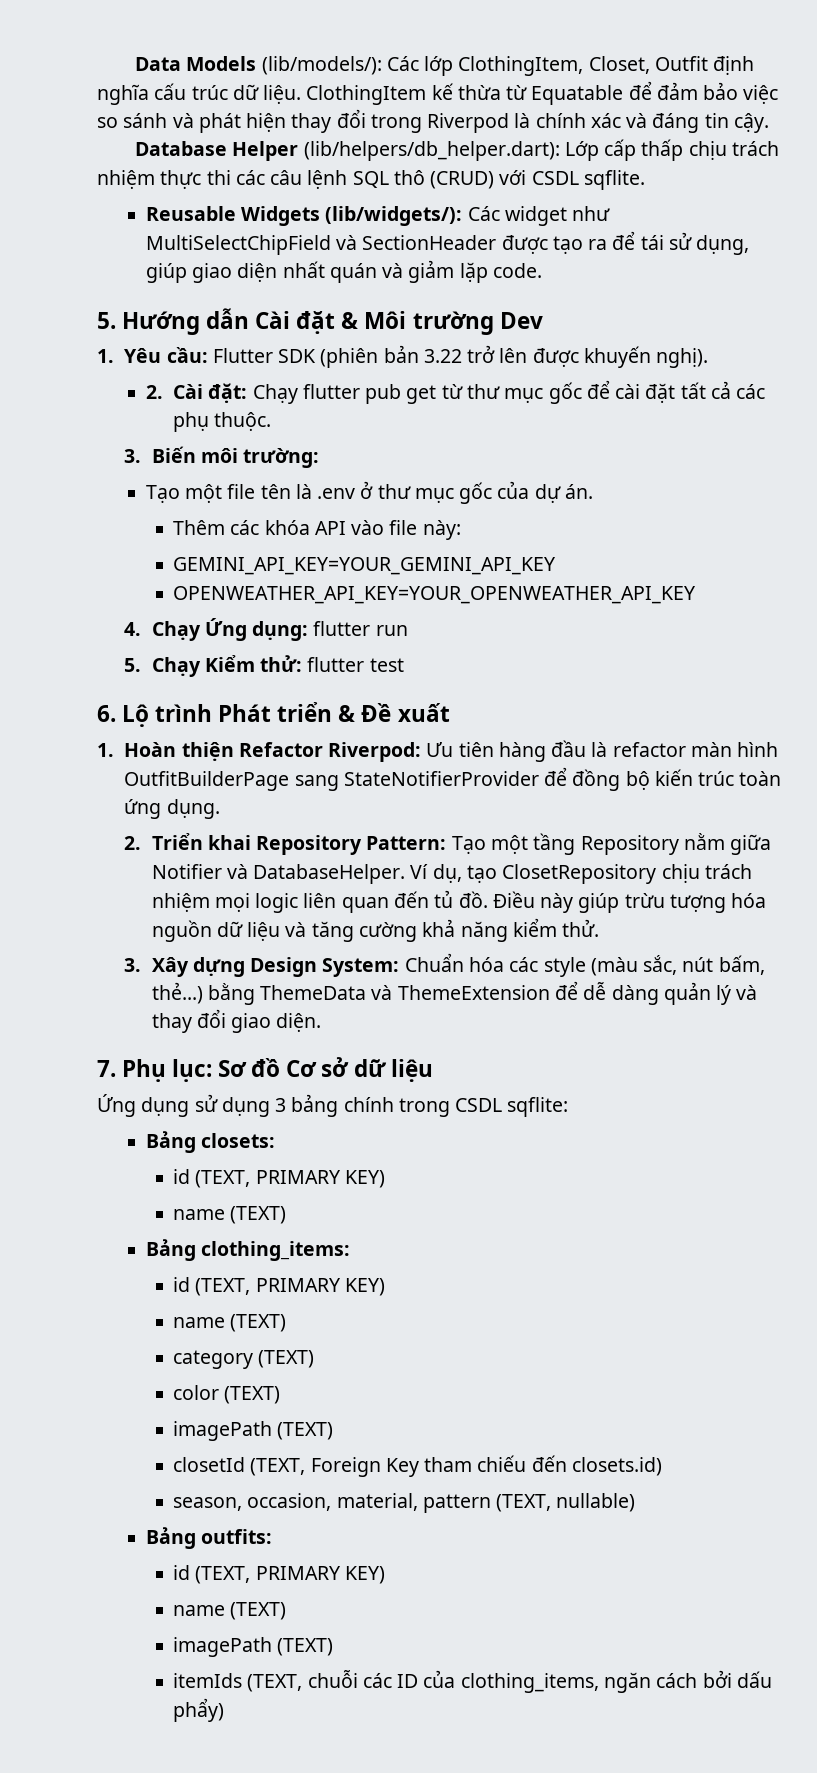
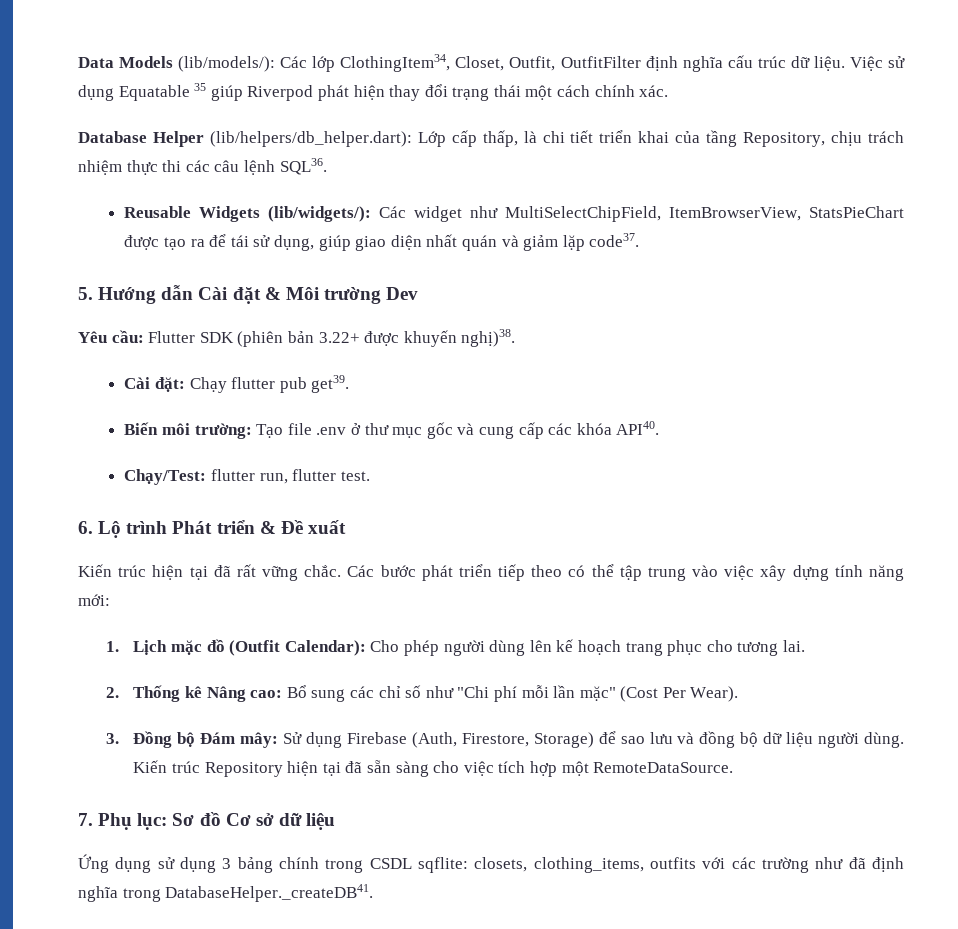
[458,56,708,76] ClothingItem, Closet, Outfit -> [340,54,641,72] ClothingItem34, Closet, Outfit, OutfitFilter
[306,81,779,105] [97,109,769,133] ClothingItem kế thừa từ Equatable để đảm bảo việc so sánh và phát hiện thay đổi trong Riverpod là chính xác và đáng tin cậy. -> [849,56,905,71] [78,83,669,101] Việc sử dụng Equatable 35 giúp Riverpod phát hiện thay đổi trạng thái một cách chính xác.
[641,139,684,161] thấp -> [482,130,826,147] thấp, là chi tiết triển khai của tầng Repository,
[352,170,645,190] SQL thô (CRUD) với CSDL sqflite. -> [279,158,327,175] SQL36.
[145,235,497,255] MultiSelectChipField và SectionHeader -> [505,206,905,222] MultiSelectChipField, ItemBrowserView, StatsPieChart
[492,263,542,278] code. -> [589,233,640,247] code37.
[97,349,114,363] 1. -> (419, 293) none
[423,345,709,368] [145,385,163,399] 3.22 trở lên được khuyến nghị). // 2. -> [318,329,516,347] 3.22+ được khuyến nghị)38. //
[406,380,766,404] [173,412,272,432] [124,446,320,468] [145,484,312,503] get từ thư mục gốc để cài đặt tất cả các phụ thuộc. // 3. Biến môi trường: // Tạo một file tên là -> [311,375,350,393] [124,422,312,439] get39. // Biến môi trường: Tạo file
[497,481,593,503] [173,520,461,540] [173,557,557,575] [173,586,697,604] [124,618,408,641] [124,655,404,677] của dự án. // Thêm các khóa API vào file này: // GEMINI_API_KEY=YOUR_GEMINI_API_KEY // OPENWEATHER_API_KEY=YOUR_OPENWEATHER_API_KEY // 4. Chạy Ứng dụng: flutter run // 5. Chạy Kiểm thử: flutter test -> [457,421,660,439] [124,469,370,485] và cung cấp các khóa API40. // Chạy/Test: flutter run, flutter test.
[97,740,779,762] [124,767,782,791] [124,799,220,819] [124,833,772,855] [151,864,752,884] [151,890,767,913] [151,918,600,942] [124,953,765,977] [151,981,758,1005] [151,1009,322,1033] 1. Hoàn thiện Refactor Riverpod: Ưu tiên hàng đầu là refactor màn hình OutfitBuilderPage sang StateNotifierProvider để đồng bộ kiến trúc toàn ứng dụng. // 2. Triển khai Repository Pattern: Tạo một tầng Repository nằm giữa Notifier và DatabaseHelper. Ví dụ, tạo ClosetRepository chịu trách nhiệm mọi logic liên quan đến tủ đồ. Điều này giúp trừu tượng hóa nguồn dữ liệu và tăng cường khả năng kiểm thử. // 3. Xây dựng Design System: Chuẩn hóa các style (màu sắc, nút bấm, thẻ...) bằng ThemeData và ThemeExtension để dễ dàng quản lý và thay đổi giao diện. -> [78,564,904,581] [78,594,110,606] [105,639,805,656] [105,685,739,702] [105,731,905,748] [133,760,734,777] Kiến trúc hiện tại đã rất vững chắc. Các bước phát triển tiếp theo có thể tập trung vào việc xây dựng tính năng mới: // 1. Lịch mặc đồ (Outfit Calendar): Cho phép người dùng lên kế hoạch trang phục cho tương lai. // 2. Thống kê Nâng cao: Bổ sung các chỉ số như "Chi phí mỗi lần mặc" (Cost Per Wear). // 3. Đồng bộ Đám mây: Sử dụng Firebase (Auth, Firestore, Storage) để sao lưu và đồng bộ dữ liệu người dùng. Kiến trúc Repository hiện tại đã sẵn sàng cho việc tích hợp một RemoteDataSource.
[145,1131,276,1153] [173,1169,385,1188] [173,1206,287,1224] [145,1239,351,1261] [173,1277,385,1296] [173,1314,287,1332] [173,1350,315,1369] [173,1385,281,1404] [173,1421,334,1441] [173,1455,662,1477] [173,1493,636,1513] [145,1527,273,1549] [173,1565,385,1584] [173,1602,287,1620] [173,1637,334,1657] [173,1670,772,1693] [173,1698,225,1722] // Bảng closets: // id (TEXT, PRIMARY KEY) // name (TEXT) // Bảng clothing_items: // id (TEXT, PRIMARY KEY) // name (TEXT) // category (TEXT) // color (TEXT) // imagePath (TEXT) // closetId (TEXT, Foreign Key tham chiếu đến closets.id) // season, occasion, material, pattern (TEXT, nullable) // Bảng outfits: // id (TEXT, PRIMARY KEY) // name (TEXT) // imagePath (TEXT) // itemIds (TEXT, chuỗi các ID của clothing_items, ngăn cách bởi dấu phẩy) -> [474,857,905,873] [78,884,374,902] closets, clothing_items, outfits với các trường như đã định nghĩa trong DatabaseHelper._createDB41.

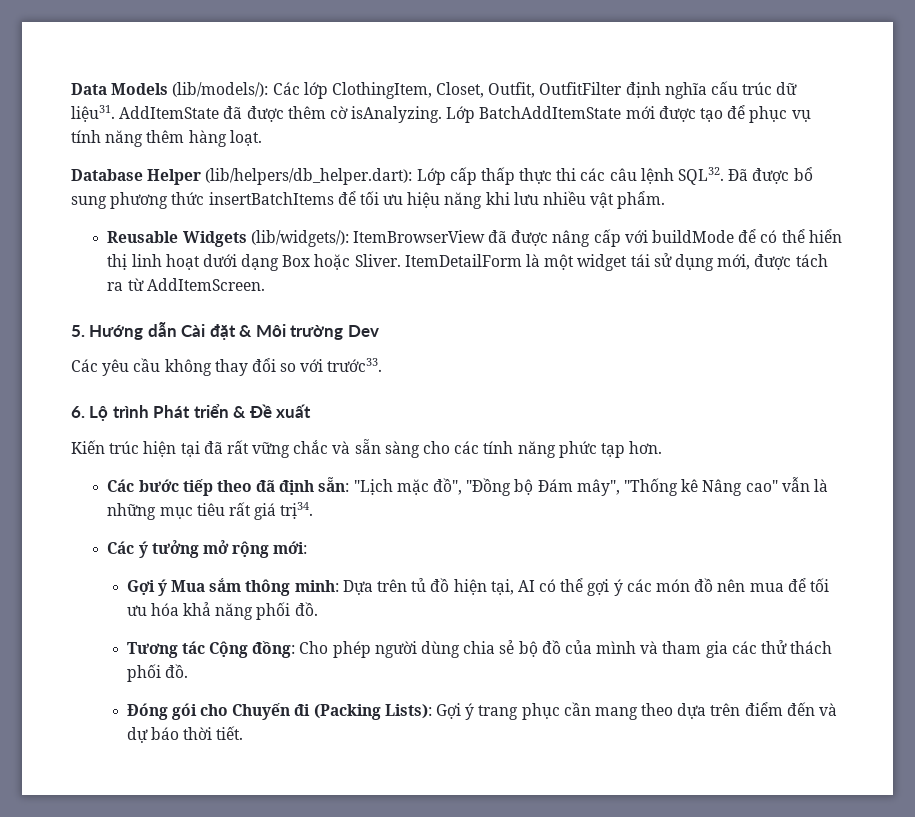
[340,54,451,72] ClothingItem34, -> [331,82,432,99] ClothingItem,
[813,56,905,71] [78,83,669,101] liệu. Việc sử dụng Equatable 35 giúp Riverpod phát hiện thay đổi trạng thái một cách chính xác. -> [71,105,811,123] [71,130,262,147] liệu31. AddItemState đã được thêm cờ isAnalyzing. Lớp BatchAddItemState mới được tạo để phục vụ tính năng thêm hàng loạt.
[482,130,904,147] [78,160,122,175] thấp, là chi tiết triển khai của tầng Repository, chịu trách nhiệm -> [480,167,515,185] thấp
[279,158,327,175] [124,206,905,222] [124,233,640,251] SQL36. // Reusable Widgets (lib/widgets/): Các widget như MultiSelectChipField, ItemBrowserView, StatsPieChart được tạo ra để tái sử dụng, giúp giao diện nhất quán và giảm lặp code37. -> [678,167,813,185] [71,191,666,209] [107,229,842,247] [107,253,828,271] [107,278,265,291] SQL32. Đã được bổ sung phương thức insertBatchItems để tối ưu hiệu năng khi lưu nhiều vật phẩm. // Reusable Widgets (lib/widgets/): ItemBrowserView đã được nâng cấp với buildMode để có thể hiển thị linh hoạt dưới dạng Box hoặc Sliver. ItemDetailForm là một widget tái sử dụng mới, được tách ra từ AddItemScreen.
[78,329,516,347] [124,375,350,393] [124,421,660,439] [124,469,370,485] Yêu cầu: Flutter SDK (phiên bản 3.22+ được khuyến nghị)38. // Cài đặt: Chạy flutter pub get39. // Biến môi trường: Tạo file .env ở thư mục gốc và cung cấp các khóa API40. // Chạy/Test: flutter run, flutter test. -> [71,358,383,376] Các yêu cầu không thay đổi so với trước33.
[304,564,904,581] [78,594,110,606] [105,639,805,656] [105,685,739,702] [105,731,905,748] [133,760,734,777] [78,812,336,830] [78,854,905,873] [78,884,374,902] chắc. Các bước phát triển tiếp theo có thể tập trung vào việc xây dựng tính năng mới: // 1. Lịch mặc đồ (Outfit Calendar): Cho phép người dùng lên kế hoạch trang phục cho tương lai. // 2. Thống kê Nâng cao: Bổ sung các chỉ số như "Chi phí mỗi lần mặc" (Cost Per Wear). // 3. Đồng bộ Đám mây: Sử dụng Firebase (Auth, Firestore, Storage) để sao lưu và đồng bộ dữ liệu người dùng. Kiến trúc Repository hiện tại đã sẵn sàng cho việc tích hợp một RemoteDataSource. // 7. Phụ lục: Sơ đồ Cơ sở dữ liệu // Ứng dụng sử dụng 3 bảng chính trong CSDL sqflite: closets, clothing_items, outfits với các trường như đã định nghĩa trong DatabaseHelper._createDB41. -> [293,439,663,458] [107,477,828,496] [107,502,314,520] [107,540,308,558] [126,578,829,596] [126,602,318,620] [126,640,833,658] [126,664,188,682] [126,702,837,720] [126,726,244,743] chắc và sẵn sàng cho các tính năng phức tạp hơn. // Các bước tiếp theo đã định sẵn: "Lịch mặc đồ", "Đồng bộ Đám mây", "Thống kê Nâng cao" vẫn là những mục tiêu rất giá trị34. // Các ý tưởng mở rộng mới: // Gợi ý Mua sắm thông minh: Dựa trên tủ đồ hiện tại, AI có thể gợi ý các món đồ nên mua để tối ưu hóa khả năng phối đồ. // Tương tác Cộng đồng: Cho phép người dùng chia sẻ bộ đồ của mình và tham gia các thử thách phối đồ. // Đóng gói cho Chuyến đi (Packing Lists): Gợi ý trang phục cần mang theo dựa trên điểm đến và dự báo thời tiết.

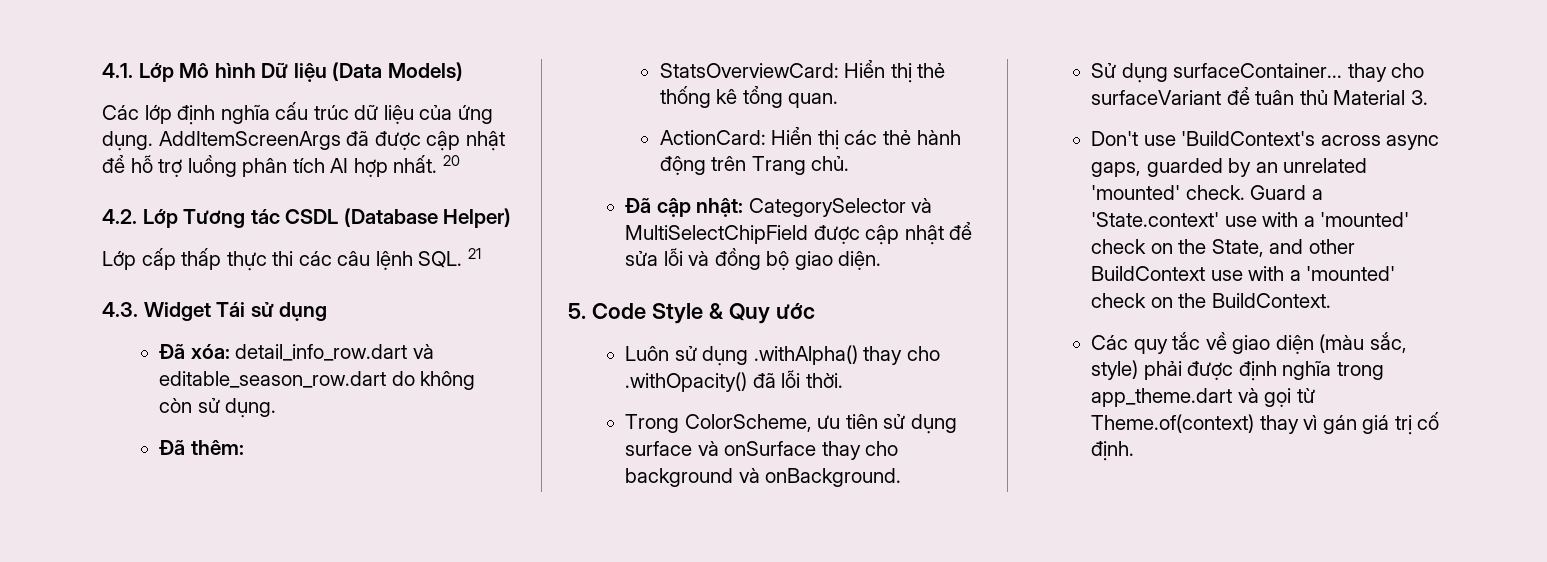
[71,82,623,99] Data Models (lib/models/): Các lớp ClothingItem, Closet, Outfit, OutfitFilter -> [102,62,463,82] [102,105,172,124] 4.1. Lớp Mô hình Dữ liệu (Data Models) // Các lớp
[71,105,811,123] [71,130,262,147] [71,168,413,185] liệu31. AddItemState đã được thêm cờ isAnalyzing. Lớp BatchAddItemState mới được tạo để phục vụ tính năng thêm hàng loạt. // Database Helper (lib/helpers/db_helper.dart): -> [383,105,493,124] [102,131,505,151] [102,155,460,177] [102,208,512,228] liệu của ứng dụng. AddItemScreenArgs đã được cập nhật để hỗ trợ luồng phân tích AI hợp nhất. 20 // 4.2. Lớp Tương tác CSDL (Database Helper) //
[678,167,813,185] [71,191,666,209] [107,229,842,247] [107,253,828,271] [107,278,265,291] [71,322,379,340] [71,358,383,376] [71,404,312,421] [71,439,663,458] [107,477,828,496] [107,502,314,520] [107,540,308,558] [126,578,829,596] [126,602,318,620] [126,640,833,658] [126,664,188,682] [126,702,837,720] [126,726,244,743] SQL32. Đã được bổ sung phương thức insertBatchItems để tối ưu hiệu năng khi lưu nhiều vật phẩm. // Reusable Widgets (lib/widgets/): ItemBrowserView đã được nâng cấp với buildMode để có thể hiển thị linh hoạt dưới dạng Box hoặc Sliver. ItemDetailForm là một widget tái sử dụng mới, được tách ra từ AddItemScreen. // 5. Hướng dẫn Cài đặt & Môi trường Dev // Các yêu cầu không thay đổi so với trước33. // 6. Lộ trình Phát triển & Đề xuất // Kiến trúc hiện tại đã rất vững chắc và sẵn sàng cho các tính năng phức tạp hơn. // Các bước tiếp theo đã định sẵn: "Lịch mặc đồ", "Đồng bộ Đám mây", "Thống kê Nâng cao" vẫn là những mục tiêu rất giá trị34. // Các ý tưởng mở rộng mới: // Gợi ý Mua sắm thông minh: Dựa trên tủ đồ hiện tại, AI có thể gợi ý các món đồ nên mua để tối ưu hóa khả năng phối đồ. // Tương tác Cộng đồng: Cho phép người dùng chia sẻ bộ đồ của mình và tham gia các thử thách phối đồ. // Đóng gói cho Chuyến đi (Packing Lists): Gợi ý trang phục cần mang theo dựa trên điểm đến và dự báo thời tiết. -> [418,248,481,268] [102,302,328,321] [159,344,434,361] [159,371,476,390] [159,398,277,418] [159,440,244,455] [659,60,946,83] [659,86,839,108] [659,127,961,150] [659,156,850,175] [625,198,933,217] [625,222,973,245] [625,248,882,270] [568,303,815,324] [625,345,940,366] [625,370,843,392] [625,414,957,434] [625,441,899,460] [625,468,902,487] [1091,63,1425,83] [1091,87,1428,105] [1091,131,1440,150] [1091,158,1368,177] [1091,185,1323,200] [1091,212,1410,227] [1091,239,1355,257] [1091,266,1396,281] [1091,293,1331,308] [1091,332,1407,354] [1091,360,1384,381] [1091,388,1315,407] [1091,412,1440,435] [1091,441,1135,461] SQL. 21 // 4.3. Widget Tái sử dụng // Đã xóa: detail_info_row.dart và editable_season_row.dart do không còn sử dụng. // Đã thêm: // StatsOverviewCard: Hiển thị thẻ thống kê tổng quan. // ActionCard: Hiển thị các thẻ hành động trên Trang chủ. // Đã cập nhật: CategorySelector và MultiSelectChipField được cập nhật để sửa lỗi và đồng bộ giao diện. // 5. Code Style & Quy ước // Luôn sử dụng .withAlpha() thay cho .withOpacity() đã lỗi thời. // Trong ColorScheme, ưu tiên sử dụng surface và onSurface thay cho background và onBackground. // Sử dụng surfaceContainer... thay cho surfaceVariant để tuân thủ Material 3. // Don't use 'BuildContext's across async gaps, guarded by an unrelated 'mounted' check. Guard a 'State.context' use with a 'mounted' check on the State, and other BuildContext use with a 'mounted' check on the BuildContext. // Các quy tắc về giao diện (màu sắc, style) phải được định nghĩa trong app_theme.dart và gọi từ Theme.of(context) thay vì gán giá trị cố định.

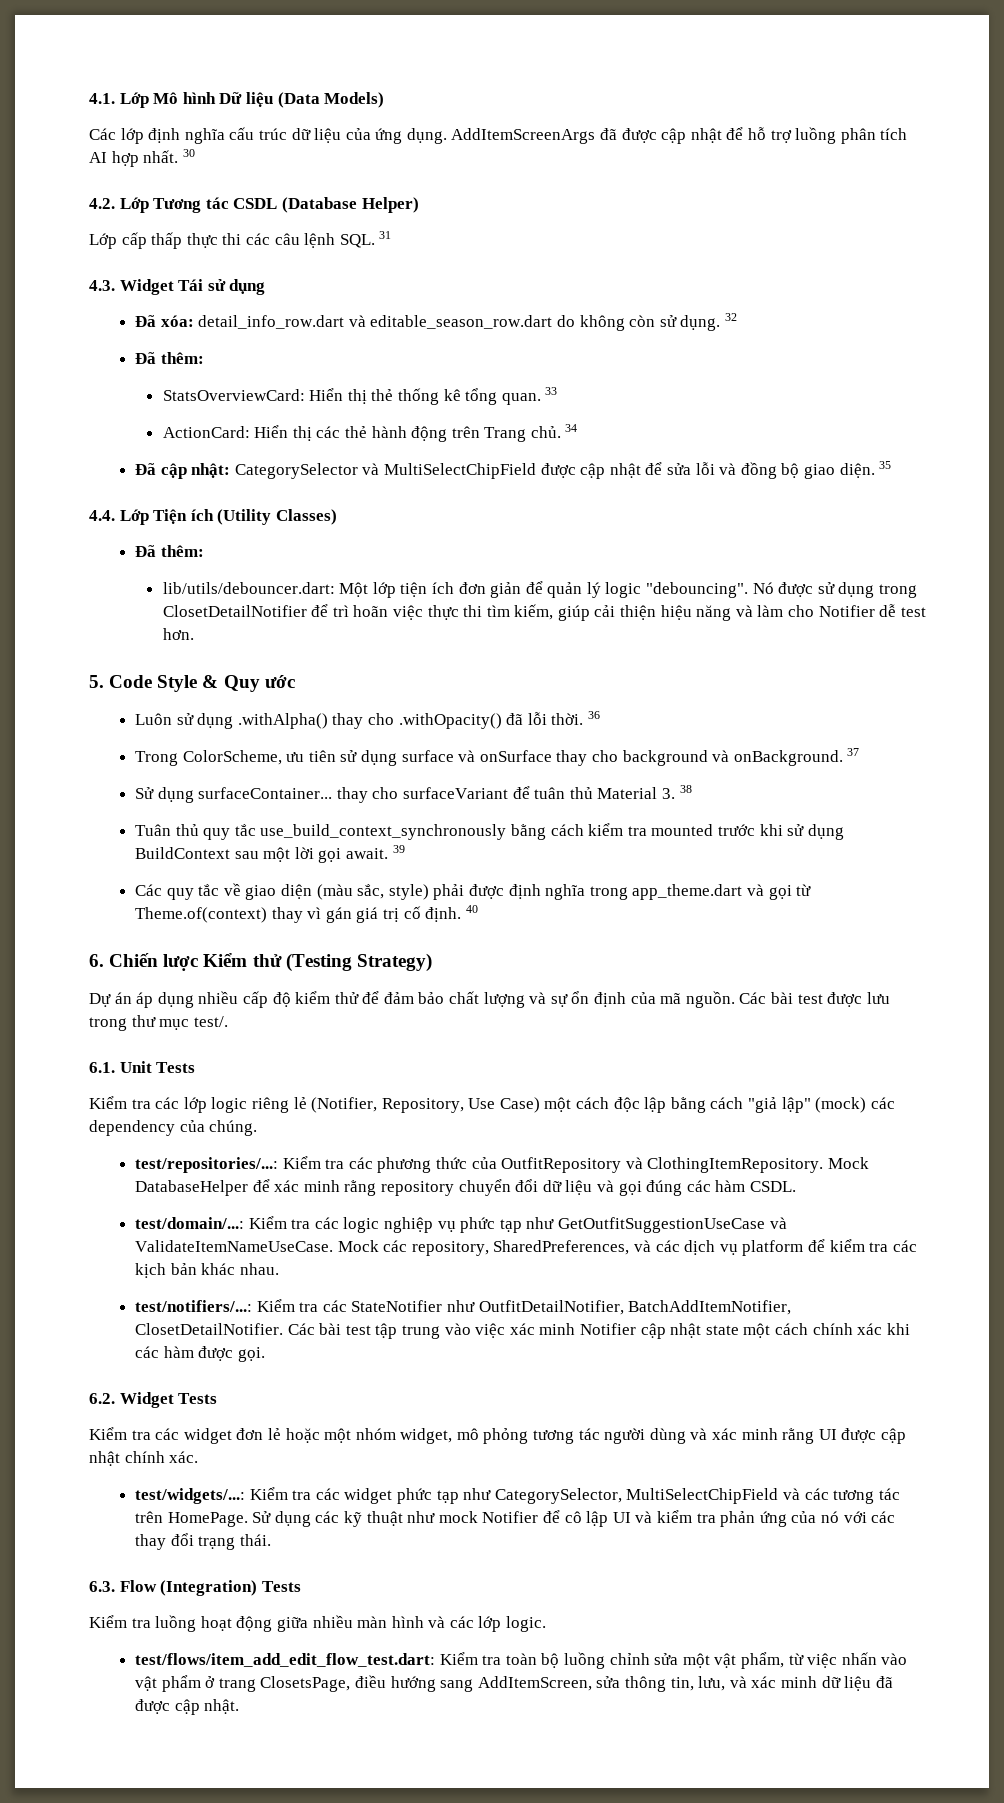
[442,155,460,166] 20 -> [182,149,195,157] 30
[467,248,481,259] 21 -> [379,231,392,239] 31
(277, 408) none -> [725,313,738,321] 32
(839, 100) none -> [545,387,558,395] 33
(850, 163) none -> [565,424,578,432] 34
(882, 260) none -> [879,461,892,469] [89,509,337,525] [135,545,204,557] [162,581,917,598] [162,604,926,621] [162,628,194,640] 35 // 4.4. Lớp Tiện ích (Utility Classes) // Đã thêm: // lib/utils/debouncer.dart: Một lớp tiện ích đơn giản để quản lý logic "debouncing". Nó được sử dụng trong ClosetDetailNotifier để trì hoãn việc thực thi tìm kiếm, giúp cải thiện hiệu năng và làm cho Notifier dễ test hơn.
(843, 380) none -> [588,711,601,719] 36
(902, 477) none -> [847,748,860,756] 37
[1091,131,1440,150] [1091,158,1368,177] [1091,185,1323,200] [1091,212,1410,227] [1091,239,1355,257] [1091,266,1396,281] [1091,293,1331,308] // Don't use 'BuildContext's across async gaps, guarded by an unrelated 'mounted' check. Guard a 'State.context' use with a 'mounted' check on the State, and other BuildContext use with a 'mounted' check on the BuildContext. -> [679,785,692,793] [135,823,844,840] [135,845,405,863] 38 // Tuân thủ quy tắc use_build_context_synchronously bằng cách kiểm tra mounted trước khi sử dụng BuildContext sau một lời gọi await. 39
(1135, 451) none -> [465,905,478,913] [89,953,432,972] [89,991,890,1008] [89,1015,228,1031] [89,1061,196,1073] [89,1096,895,1113] [89,1120,258,1136] [135,1156,870,1173] [135,1179,796,1196] [135,1216,787,1233] [135,1239,917,1256] [135,1263,279,1278] [135,1299,792,1315] [135,1323,910,1339] [135,1346,265,1362] [89,1392,218,1408] [89,1427,906,1444] [89,1451,199,1466] [135,1487,900,1504] [135,1510,896,1527] [135,1533,271,1550] [89,1580,301,1596] [89,1615,547,1632] [135,1652,908,1669] [135,1675,893,1692] [135,1699,240,1715] 40 // 6. Chiến lược Kiểm thử (Testing Strategy) // Dự án áp dụng nhiều cấp độ kiểm thử để đảm bảo chất lượng và sự ổn định của mã nguồn. Các bài test được lưu trong thư mục test/. // 6.1. Unit Tests // Kiểm tra các lớp logic riêng lẻ (Notifier, Repository, Use Case) một cách độc lập bằng cách "giả lập" (mock) các dependency của chúng. // test/repositories/...: Kiểm tra các phương thức của OutfitRepository và ClothingItemRepository. Mock DatabaseHelper để xác minh rằng repository chuyển đổi dữ liệu và gọi đúng các hàm CSDL. // test/domain/...: Kiểm tra các logic nghiệp vụ phức tạp như GetOutfitSuggestionUseCase và ValidateItemNameUseCase. Mock các repository, SharedPreferences, và các dịch vụ platform để kiểm tra các kịch bản khác nhau. // test/notifiers/...: Kiểm tra các StateNotifier như OutfitDetailNotifier, BatchAddItemNotifier, ClosetDetailNotifier. Các bài test tập trung vào việc xác minh Notifier cập nhật state một cách chính xác khi các hàm được gọi. // 6.2. Widget Tests // Kiểm tra các widget đơn lẻ hoặc một nhóm widget, mô phỏng tương tác người dùng và xác minh rằng UI được cập nhật chính xác. // test/widgets/...: Kiểm tra các widget phức tạp như CategorySelector, MultiSelectChipField và các tương tác trên HomePage. Sử dụng các kỹ thuật như mock Notifier để cô lập UI và kiểm tra phản ứng của nó với các thay đổi trạng thái. // 6.3. Flow (Integration) Tests // Kiểm tra luồng hoạt động giữa nhiều màn hình và các lớp logic. // test/flows/item_add_edit_flow_test.dart: Kiểm tra toàn bộ luồng chỉnh sửa một vật phẩm, từ việc nhấn vào vật phẩm ở trang ClosetsPage, điều hướng sang AddItemScreen, sửa thông tin, lưu, và xác minh dữ liệu đã được cập nhật.

